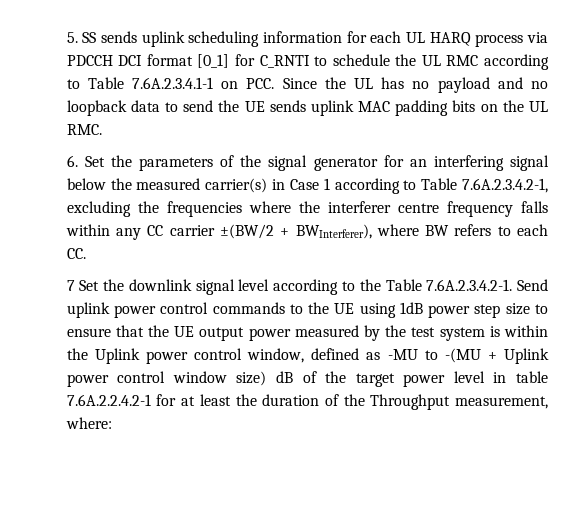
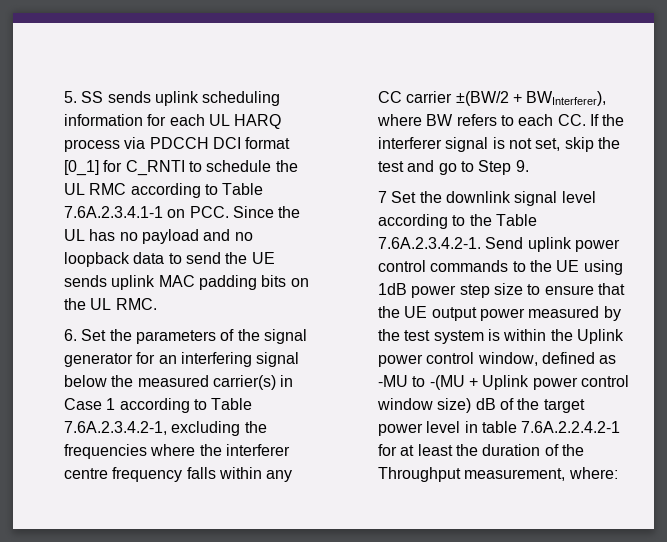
(86, 253) none -> [590,114,625,126] [378,137,621,152] [378,160,529,175] If the interferer signal is not set, skip the test and go to Step 9.

